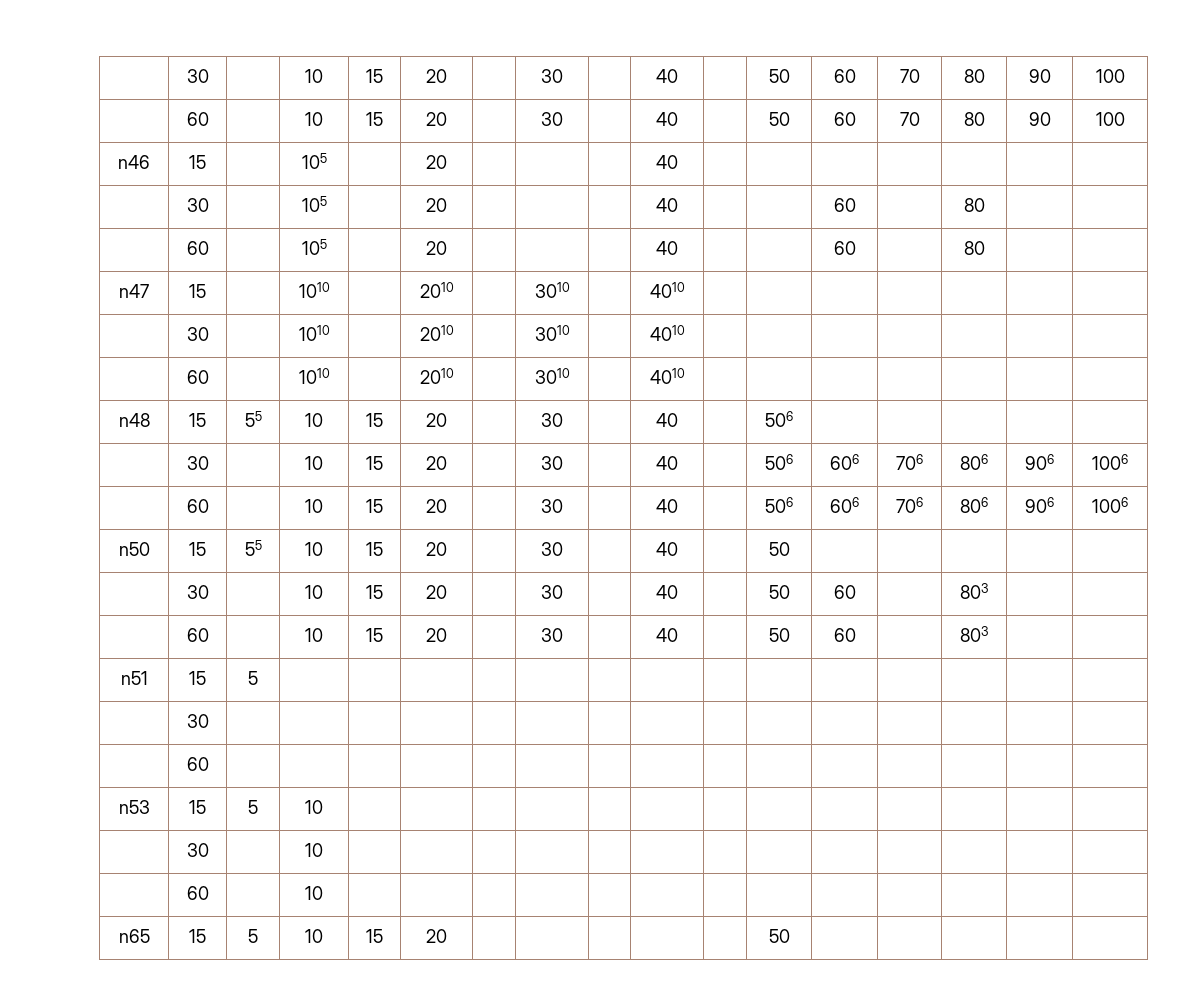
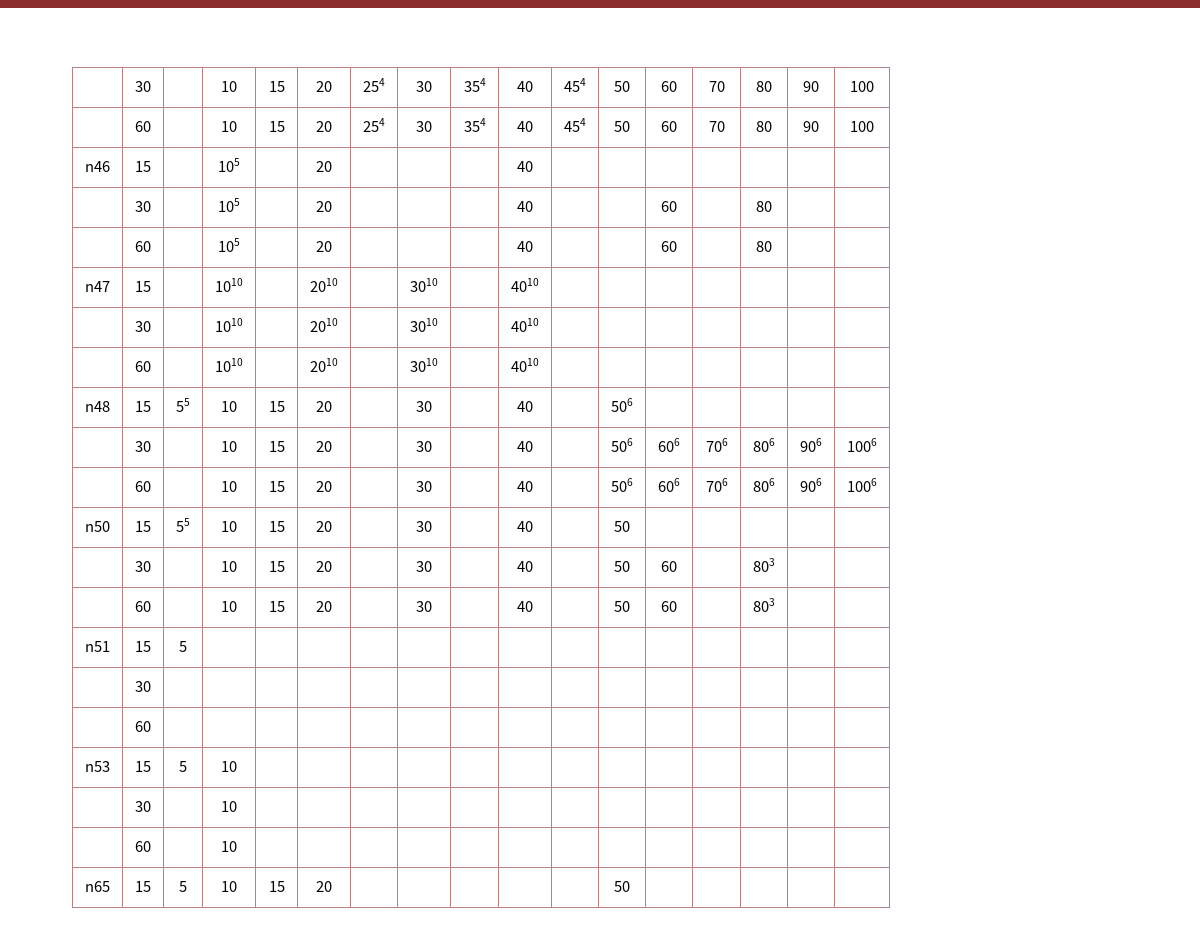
[186,69,209,83] [305,69,323,83] [366,69,383,83] [426,69,447,83] [541,69,563,83] [656,69,678,83] | 30 | | 10 | 15 | 20 | | 30 | | 40 | -> [135,81,151,92] [221,81,237,92] [268,81,285,92] [316,81,332,92] [363,78,385,92] [416,81,432,92] [463,78,486,92] [517,81,533,92] [564,78,586,92] | 30 | | 10 | 15 | 20 | 254 | 30 | 354 | 40 | 454
[541,112,563,126] [656,112,678,126] | 30 | | 40 | -> [363,118,385,132] [416,121,432,132] [463,118,486,132] [517,121,533,132] [564,118,586,132] 254 | 30 | 354 | 40 | 454

